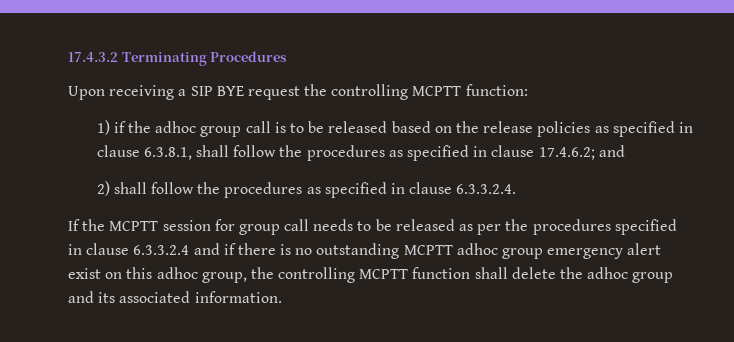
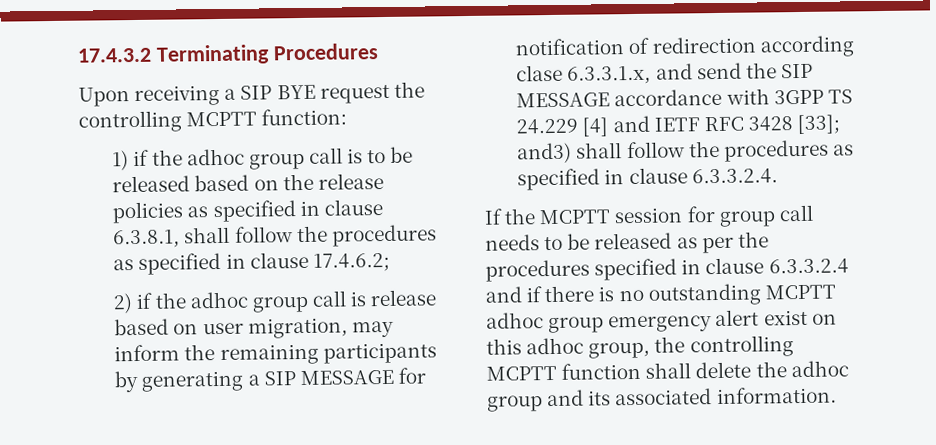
[598,145,625,157] and -> (390, 262) none
(110, 188) none -> [136,289,437,313] [114,317,394,339] [114,342,437,366] [114,367,426,393] [515,35,855,58] [516,62,813,85] [516,88,853,108] [516,114,841,137] [517,142,573,164] if the adhoc group call is release based on user migration, may inform the remaining participants by generating a SIP MESSAGE for notification of redirection according clase 6.3.3.1.x, and send the SIP MESSAGE accordance with 3GPP TS 24.229 [4] and IETF RFC 3428 [33]; and3)

